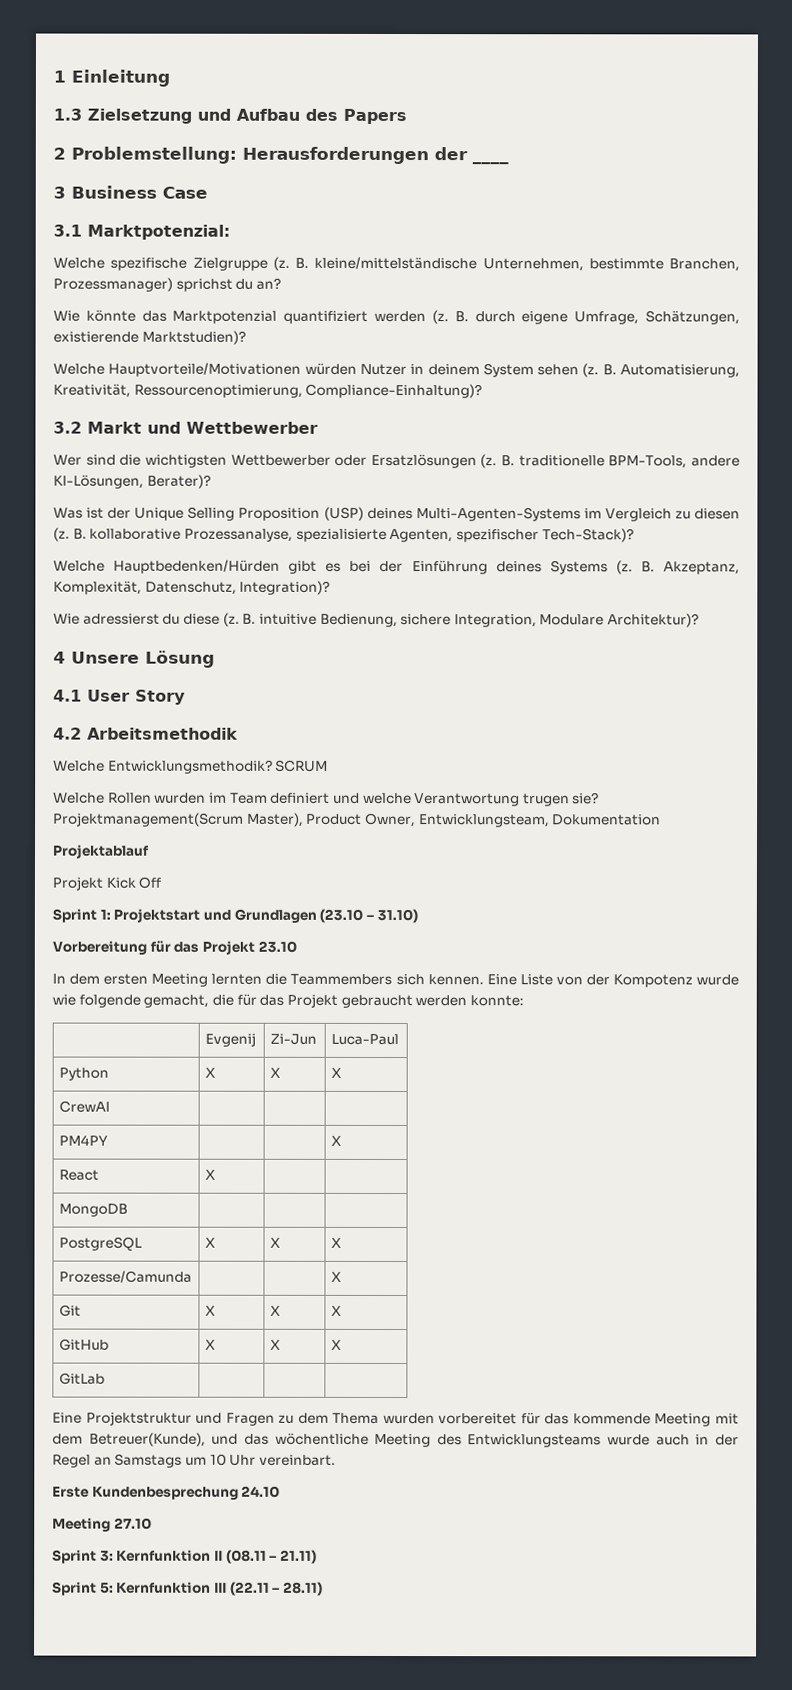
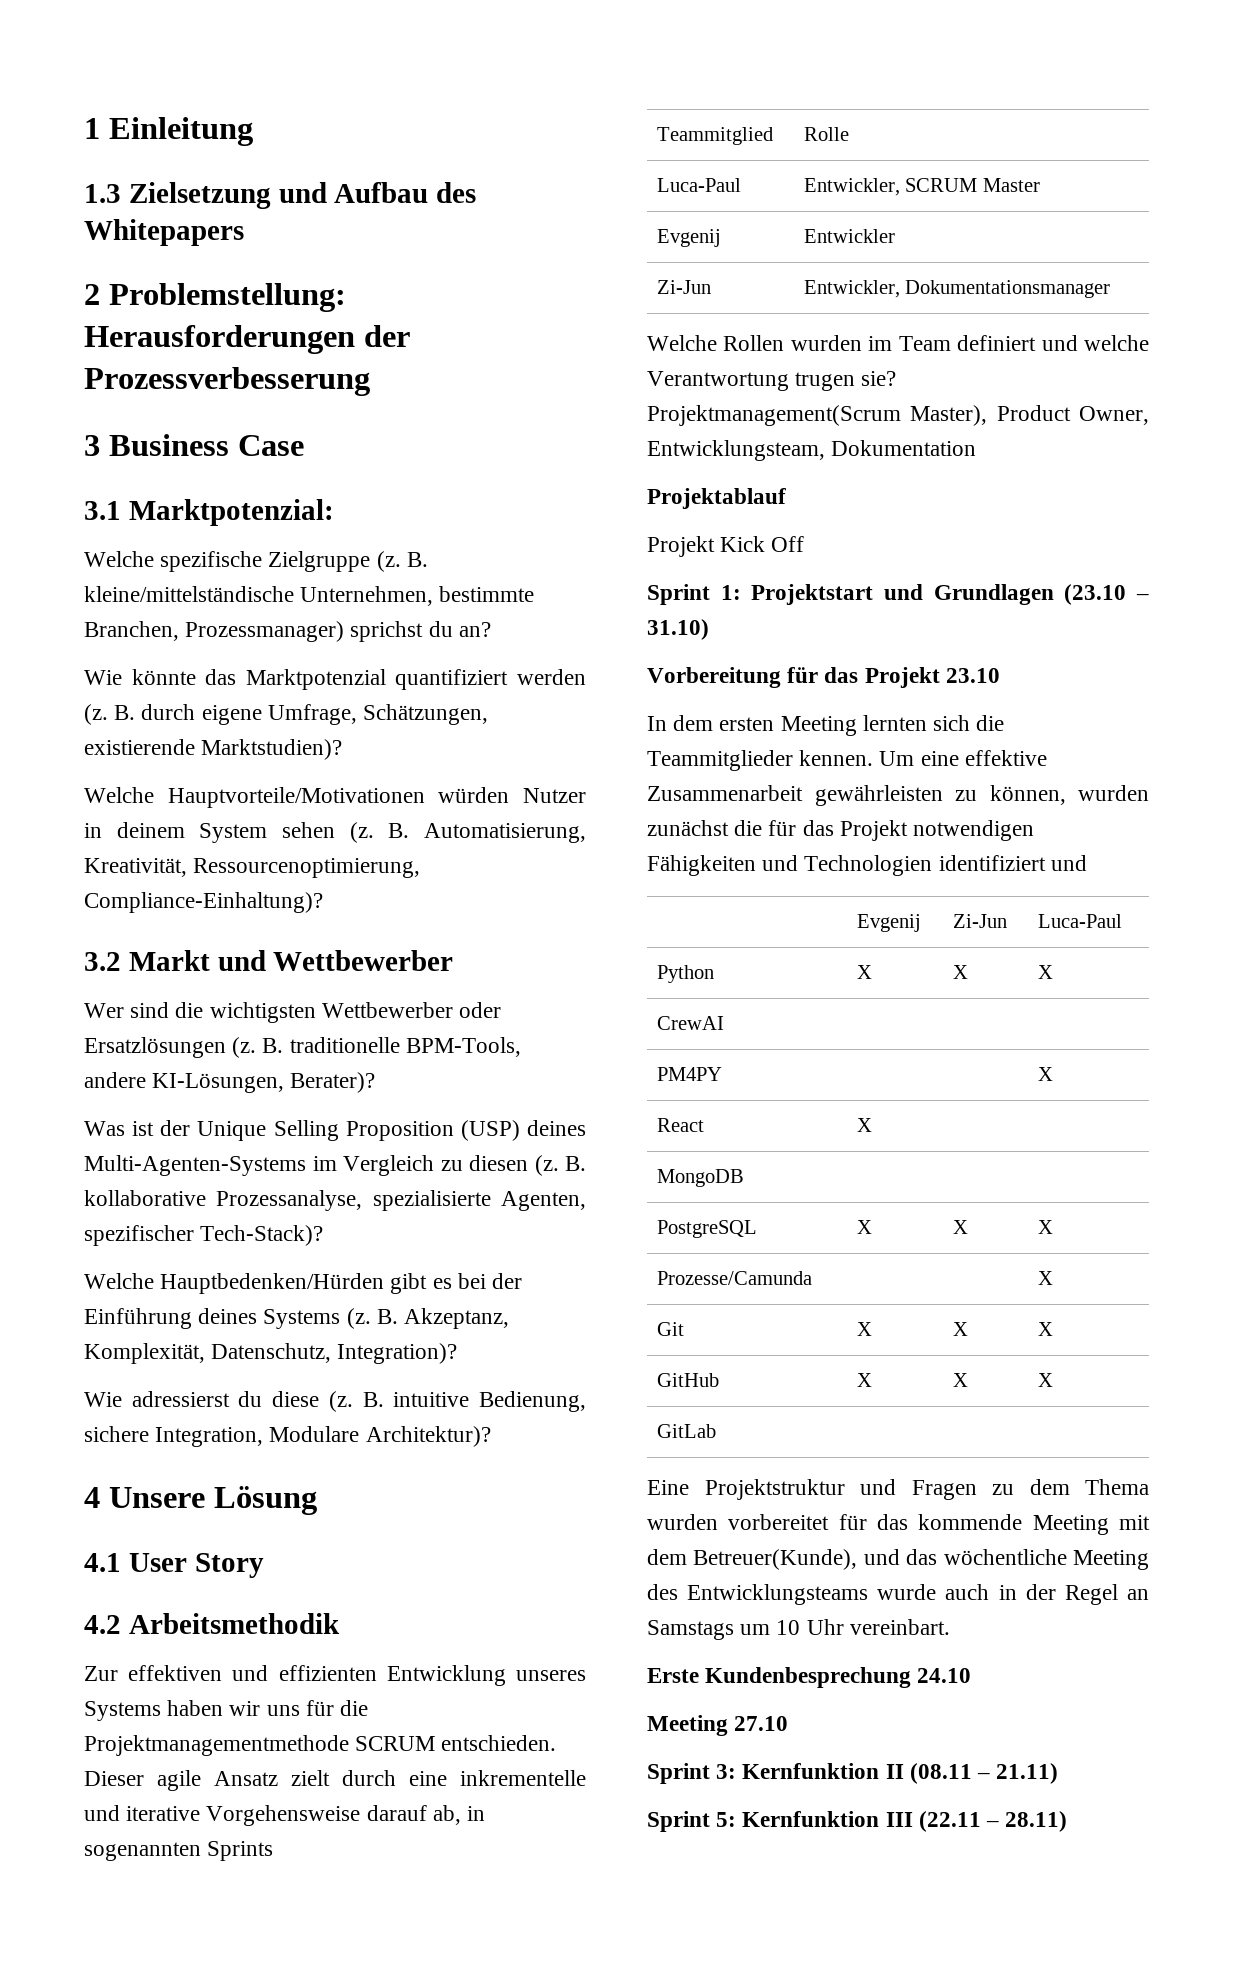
[343,108,407,125] Papers -> [84,219,244,246] Whitepapers
[472,160,509,165] ____ -> [84,367,370,396] Prozessverbesserung
[53,759,329,774] Welche Entwicklungsmethodik? SCRUM -> [84,1665,586,1686] [84,1700,369,1721] [84,1735,557,1756] [84,1770,586,1791] [84,1805,486,1826] [84,1841,274,1861] [656,127,773,145] [803,127,849,141] [656,178,741,192] [803,178,1040,196] [656,229,721,247] [803,229,895,243] [656,280,711,294] [803,280,1111,298] Zur effektiven und effizienten Entwicklung unseres Systems haben wir uns für die Projektmanagementmethode SCRUM entschieden. Dieser agile Ansatz zielt durch eine inkrementelle und iterative Vorgehensweise darauf ab, in sogenannten Sprints // Teammitglied | Rolle // Luca-Paul | Entwickler, SCRUM Master // Evgenij | Entwickler // Zi-Jun | Entwickler, Dokumentationsmanager
[265,973,739,988] [52,993,524,1009] die Teammembers sich kennen. Eine Liste von der Kompotenz wurde wie folgende gemacht, die für das Projekt gebraucht werden konnte: -> [933,715,1005,731] [647,750,1047,771] [647,785,1149,806] [647,820,1035,841] [647,855,1087,876] sich die Teammitglieder kennen. Um eine effektive Zusammenarbeit gewährleisten zu können, wurden zunächst die für das Projekt notwendigen Fähigkeiten und Technologien identifiziert und

